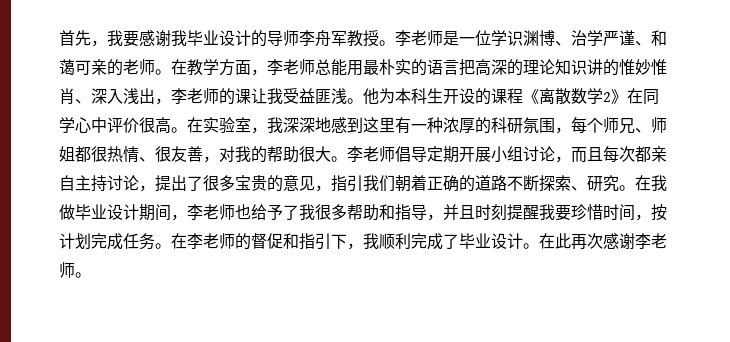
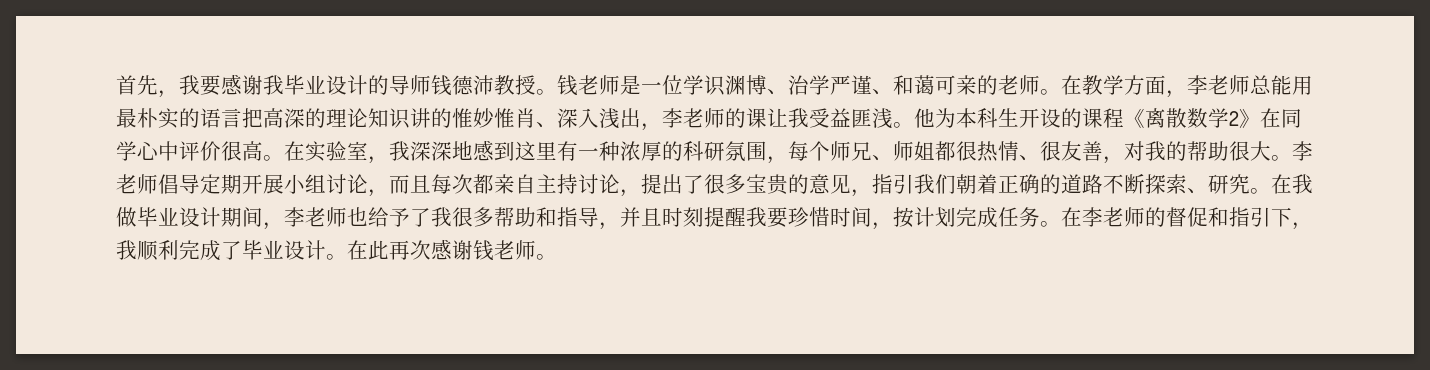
[299,30,411,47] 李舟军教授。李 -> [431,75,578,96] 钱德沛教授。钱
[635,233,651,249] 李 -> [473,240,494,261] 钱

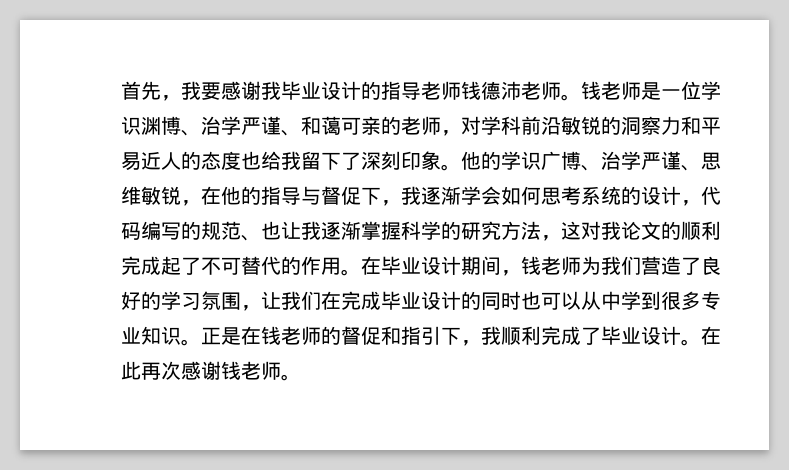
[389,75,410,95] 导 -> [381,81,441,100] 指导老
[494,75,536,95] 教授 -> [521,81,561,100] 老师
[1040,75,1313,98] [116,108,1302,131] [116,140,1313,164] [116,174,1313,197] [116,207,1103,230] 。在教学方面，李老师总能用最朴实的语言把高深的理论知识讲的惟妙惟肖、深入浅出，李老师的课让我受益匪浅。他为本科生开设的课程《离散数学2》在同学心中评价很高。在实验室，我深深地感到这里有一种浓厚的科研氛围，每个师兄、师姐都很热情、很友善，对我的帮助很大。李老师倡导定期开展小组讨论，而且每次都亲自主持讨论，提出了很多宝贵的意见，指引我们朝着正确的道路不断探索、研究。在我做毕业设计期间，李老师也给予了我很多帮助和指导，并且时刻提醒我要珍惜时间，按计划完成任务。在李 -> [441,116,721,136] [121,151,721,171] [121,186,721,206] [121,221,721,241] [121,256,721,276] [121,291,721,311] [121,326,281,346] ，对学科前沿敏锐的洞察力和平易近人的态度也给我留下了深刻印象。他的学识广博、治学严谨、思维敏锐，在他的指导与督促下，我逐渐学会如何思考系统的设计，代码编写的规范、也让我逐渐掌握科学的研究方法，这对我论文的顺利完成起了不可替代的作用。在毕业设计期间，钱老师为我们营造了良好的学习氛围，让我们在完成毕业设计的同时也可以从中学到很多专业知识。正是在钱

